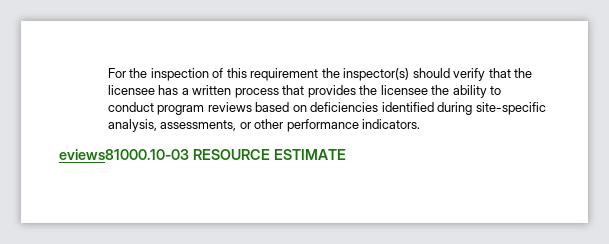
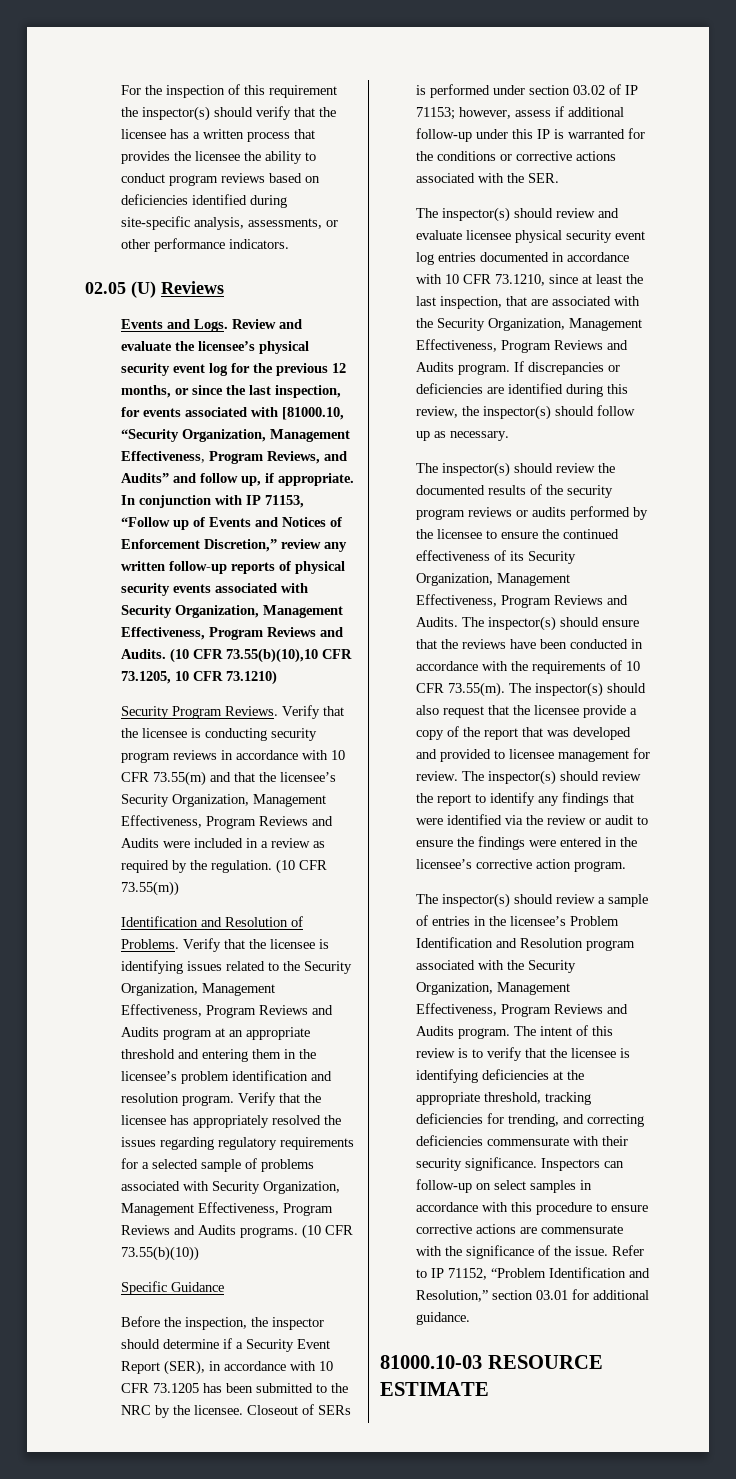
[59,149,189,160] eviews81000.10-03 -> [85,281,224,298] [121,319,303,332] [121,341,310,354] [121,363,347,376] [121,385,342,398] [121,407,345,420] [121,429,351,442] [121,451,348,464] [121,473,355,486] [121,495,305,508] [121,517,343,530] [121,539,348,552] [121,561,346,574] [121,583,309,596] [121,605,344,618] [121,627,344,640] [121,648,353,663] [121,670,278,685] [121,705,345,719] [121,728,318,741] [121,750,346,763] [121,771,337,786] [121,794,327,807] [121,815,334,829] [121,838,326,848] [121,859,328,874] [121,881,180,896] [121,916,304,927] [121,938,330,952] [121,960,353,974] [121,983,276,996] [121,1004,334,1018] [121,1027,311,1040] [121,1049,317,1062] [121,1070,333,1084] [121,1092,322,1106] [121,1115,342,1128] [121,1137,355,1150] [121,1158,315,1172] [121,1181,341,1194] [121,1202,334,1216] [121,1224,354,1239] [121,1246,200,1261] [121,1281,225,1295] [121,1316,325,1330] [121,1338,331,1352] [121,1360,334,1375] [121,1383,349,1393] [121,1404,352,1418] [416,84,639,98] [416,106,625,120] [416,128,646,142] [416,151,617,161] [416,173,560,183] [416,207,620,222] [416,230,646,243] [416,252,630,265] [416,274,644,286] [416,296,641,309] [416,318,643,331] [416,339,629,353] [416,361,621,375] [416,383,629,397] [416,405,636,420] [416,431,510,441] [416,462,616,477] [416,484,614,498] [416,506,649,520] [416,529,620,539] [416,550,577,564] [416,573,571,586] [416,594,629,608] [416,616,640,631] [416,639,644,649] [416,660,641,674] [416,682,647,697] [416,705,638,718] [416,726,632,740] [416,748,651,762] [416,770,642,785] [416,792,635,806] [416,814,649,825] [416,836,638,850] [416,859,627,872] [416,893,649,908] [416,915,620,926] [416,937,636,951] [416,960,577,973] [416,982,571,995] [416,1003,629,1017] [416,1025,614,1039] [416,1047,631,1061] [416,1069,585,1083] [416,1092,592,1105] [416,1113,645,1127] [416,1135,629,1146] [416,1157,625,1171] [416,1179,593,1193] [416,1202,649,1215] [416,1224,624,1234] [416,1245,645,1259] [416,1267,651,1280] [416,1289,650,1302] [416,1312,471,1325] [380,1355,482,1369] 02.05 (U) Reviews // Events and Logs. Review and evaluate the licensee’s physical security event log for the previous 12 months, or since the last inspection, for events associated with [81000.10, “Security Organization, Management Effectiveness, Program Reviews, and Audits” and follow up, if appropriate. In conjunction with IP 71153, “Follow up of Events and Notices of Enforcement Discretion,” review any written follow-up reports of physical security events associated with Security Organization, Management Effectiveness, Program Reviews and Audits. (10 CFR 73.55(b)(10),10 CFR 73.1205, 10 CFR 73.1210) // Security Program Reviews. Verify that the licensee is conducting security program reviews in accordance with 10 CFR 73.55(m) and that the licensee’s Security Organization, Management Effectiveness, Program Reviews and Audits were included in a review as required by the regulation. (10 CFR 73.55(m)) // Identification and Resolution of Problems. Verify that the licensee is identifying issues related to the Security Organization, Management Effectiveness, Program Reviews and Audits program at an appropriate threshold and entering them in the licensee’s problem identification and resolution program. Verify that the licensee has appropriately resolved the issues regarding regulatory requirements for a selected sample of problems associated with Security Organization, Management Effectiveness, Program Reviews and Audits programs. (10 CFR 73.55(b)(10)) // Specific Guidance // Before the inspection, the inspector should determine if a Security Event Report (SER), in accordance with 10 CFR 73.1205 has been submitted to the NRC by the licensee. Closeout of SERs is performed under section 03.02 of IP 71153; however, assess if additional follow-up under this IP is warranted for the conditions or corrective actions associated with the SER. // The inspector(s) should review and evaluate licensee physical security event log entries documented in accordance with 10 CFR 73.1210, since at least the last inspection, that are associated with the Security Organization, Management Effectiveness, Program Reviews and Audits program. If discrepancies or deficiencies are identified during this review, the inspector(s) should follow up as necessary. // The inspector(s) should review the documented results of the security program reviews or audits performed by the licensee to ensure the continued effectiveness of its Security Organization, Management Effectiveness, Program Reviews and Audits. The inspector(s) should ensure that the reviews have been conducted in accordance with the requirements of 10 CFR 73.55(m). The inspector(s) should also request that the licensee provide a copy of the report that was developed and provided to licensee management for review. The inspector(s) should review the report to identify any findings that were identified via the review or audit to ensure the findings were entered in the licensee’s corrective action program. // The inspector(s) should review a sample of entries in the licensee’s Problem Identification and Resolution program associated with the Security Organization, Management Effectiveness, Program Reviews and Audits program. The intent of this review is to verify that the licensee is identifying deficiencies at the appropriate threshold, tracking deficiencies for trending, and correcting deficiencies commensurate with their security significance. Inspectors can follow-up on select samples in accordance with this procedure to ensure corrective actions are commensurate with the significance of the issue. Refer to IP 71152, “Problem Identification and Resolution,” section 03.01 for additional guidance. // 81000.10-03

